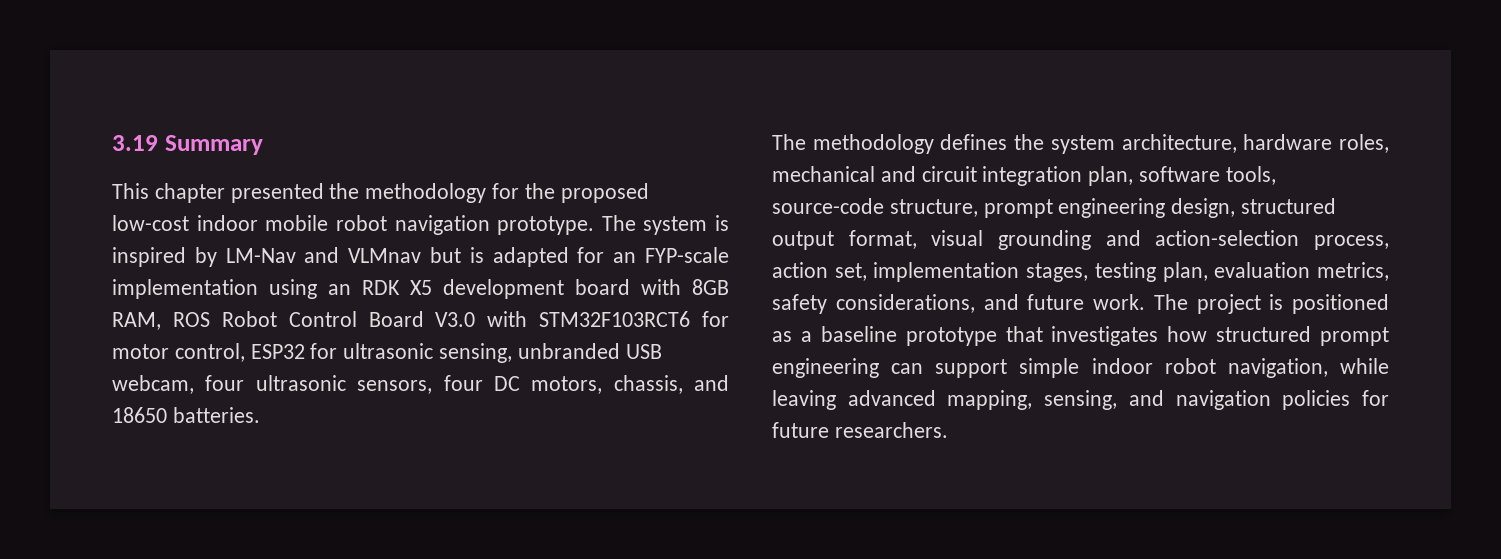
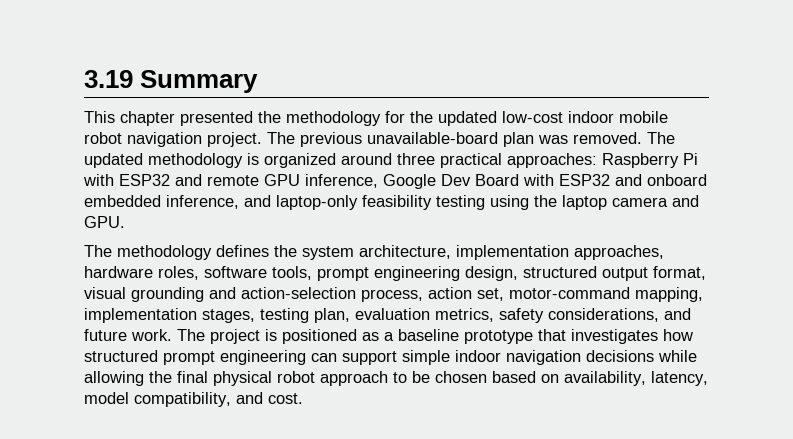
[560,183,649,203] proposed -> [438,111,497,126] updated
[497,215,729,235] [112,247,729,267] [112,279,729,299] [112,311,729,330] [112,343,662,363] [112,375,729,394] [112,407,260,423] prototype. The system is inspired by LM-Nav and VLMnav but is adapted for an FYP-scale implementation using an RDK X5 development board with 8GB RAM, ROS Robot Control Board V3.0 with STM32F103RCT6 for motor control, ESP32 for ultrasonic sensing, unbranded USB webcam, four ultrasonic sensors, four DC motors, chassis, and 18650 batteries. -> [207,132,675,147] [84,153,698,168] [83,174,707,189] [84,195,699,210] [84,216,125,228] project. The previous unavailable-board plan was removed. The updated methodology is organized around three practical approaches: Raspberry Pi with ESP32 and remote GPU inference, Google Dev Board with ESP32 and onboard embedded inference, and laptop-only feasibility testing using the laptop camera and GPU.
[1243,134,1389,153] [772,166,1276,186] [772,198,978,217] hardware roles, mechanical and circuit integration plan, software tools, source-code structure, -> [456,245,664,260] [84,266,312,280] implementation approaches, hardware roles, software tools,
(867, 272) none -> [509,287,703,302] motor-command mapping,
[1164,358,1389,378] [772,390,1389,410] [772,422,948,438] robot navigation, while leaving advanced mapping, sensing, and navigation policies for future researchers. -> [506,350,697,365] [84,371,708,386] [84,392,303,407] navigation decisions while allowing the final physical robot approach to be chosen based on availability, latency, model compatibility, and cost.

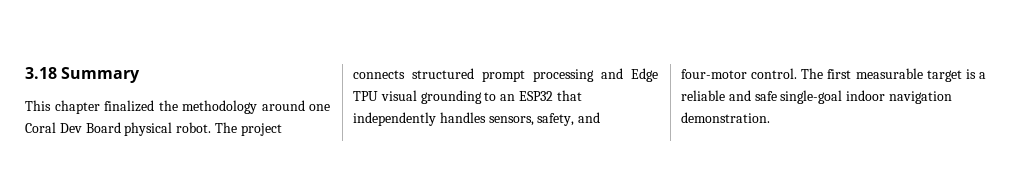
[84,70,133,88] 3.19 -> [25,67,57,79] 3.18
[180,111,253,126] presented -> [104,100,154,112] finalized
[385,111,668,126] [84,132,675,147] [84,153,698,168] [83,174,707,189] [84,195,699,210] [84,216,125,228] [84,245,664,260] [84,266,706,281] [84,287,703,302] [84,308,691,323] [84,329,693,344] [84,350,697,365] [84,371,708,386] [84,392,303,407] for the updated low-cost indoor mobile robot navigation project. The previous unavailable-board plan was removed. The updated methodology is organized around three practical approaches: Raspberry Pi with ESP32 and remote GPU inference, Google Dev Board with ESP32 and onboard embedded inference, and laptop-only feasibility testing using the laptop camera and GPU. // The methodology defines the system architecture, implementation approaches, hardware roles, software tools, prompt engineering design, structured output format, visual grounding and action-selection process, action set, motor-command mapping, implementation stages, testing plan, evaluation metrics, safety considerations, and future work. The project is positioned as a baseline prototype that investigates how structured prompt engineering can support simple indoor navigation decisions while allowing the final physical robot approach to be chosen based on availability, latency, model compatibility, and cost. -> [261,100,330,111] [25,122,282,136] [353,68,658,82] [353,90,582,104] [353,112,601,126] [681,68,986,82] [681,90,952,104] [681,112,770,123] around one Coral Dev Board physical robot. The project connects structured prompt processing and Edge TPU visual grounding to an ESP32 that independently handles sensors, safety, and four-motor control. The first measurable target is a reliable and safe single-goal indoor navigation demonstration.

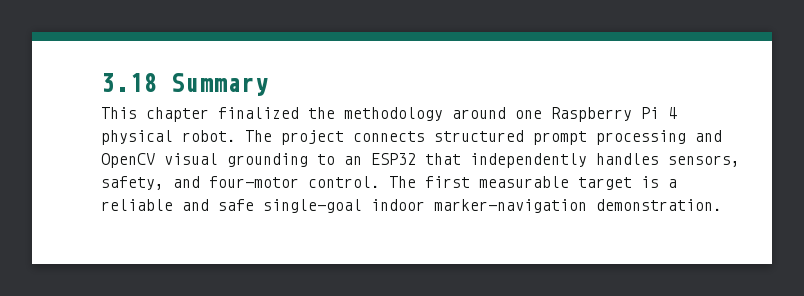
[25,122,121,133] Coral Dev Board -> [551,107,677,122] Raspberry Pi 4
[631,68,658,82] [353,91,378,101] Edge TPU -> [101,153,155,168] OpenCV
[888,91,952,104] navigation -> [434,199,587,213] marker-navigation

